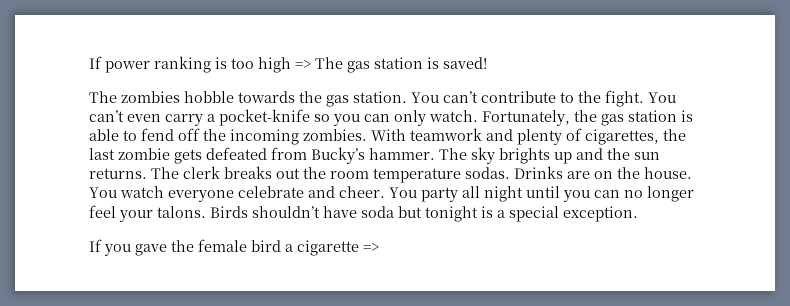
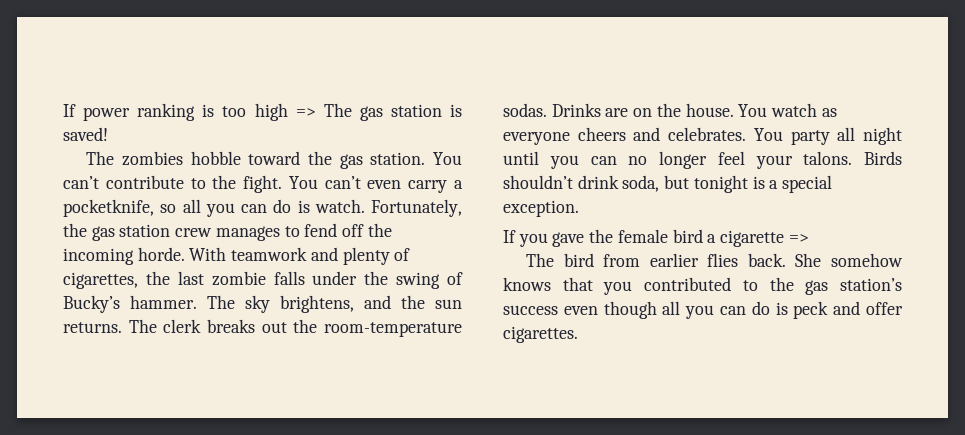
[238,91,295,103] towards -> [248,151,301,165] toward
[219,109,426,126] pocket-knife so you can only -> [63,199,310,217] pocketknife, so all you can do is
[681,110,693,122] [89,129,119,141] is able -> [175,226,280,241] crew manages
[303,129,367,141] zombies. -> [137,247,185,261] horde.
[174,147,307,164] gets defeated from -> [273,271,463,289] falls under the swing of
[499,148,572,164] brights up -> [280,295,354,313] brightens,
[330,168,461,183] room temperature -> [323,322,462,337] room-temperature
[168,186,385,202] everyone celebrate and cheer. -> [821,108,837,117] [503,127,747,145] as everyone cheers and celebrates.
[323,206,394,218] have soda -> [577,175,660,192] drink soda,
(379, 247) none -> [526,253,904,267] [503,277,902,295] [503,301,904,319] [503,326,578,343] // The bird from earlier flies back. She somehow knows that you contributed to the gas station’s success even though all you can do is peck and offer cigarettes.

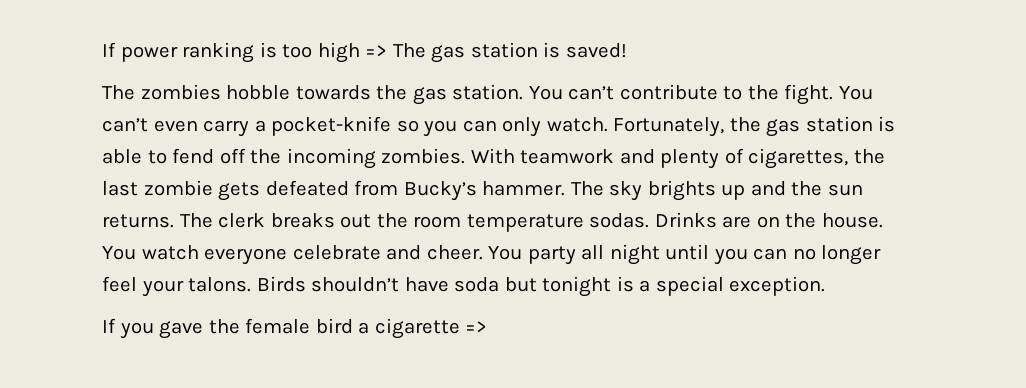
[248,151,301,165] toward -> [295,85,371,100] towards
[63,199,310,217] pocketknife, so all you can do is -> [271,116,542,137] pocket-knife so you can only
[175,226,280,241] crew manages -> [878,116,896,132] [102,149,142,164] is able
[137,247,185,261] horde. -> [381,148,466,164] zombies.
[273,271,463,289] falls under the swing of -> [218,180,399,201] gets defeated from
[280,295,354,313] brightens, -> [647,180,746,201] brights up
[323,322,462,337] room-temperature -> [413,214,584,232] room temperature
[821,108,837,117] [503,127,747,145] as everyone cheers and celebrates. -> [204,245,483,265] everyone celebrate and cheer.
[577,175,660,192] drink soda, -> [404,277,500,292] have soda
[526,253,904,267] [503,277,902,295] [503,301,904,319] [503,326,578,343] // The bird from earlier flies back. She somehow knows that you contributed to the gas station’s success even though all you can do is peck and offer cigarettes. -> (488, 327) none

